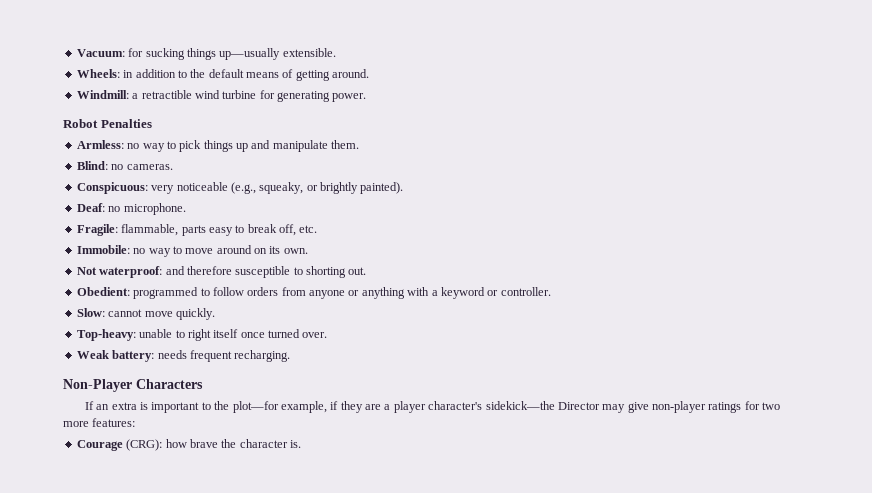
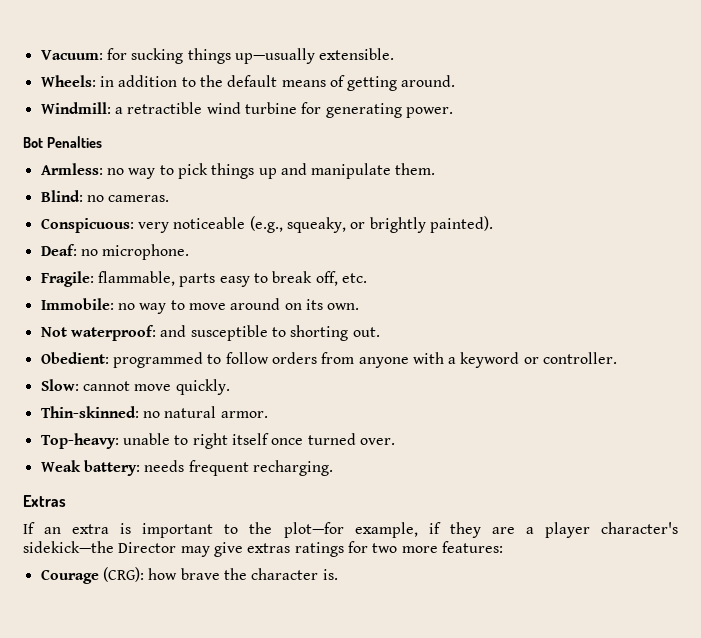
[63,119,98,128] Robot -> [23,137,43,148] Bot
[186,266,232,275] therefore -> (187, 331) none
[348,287,405,299] or anything -> (409, 362) none
(215, 314) none -> [40,406,268,418] // Thin-skinned: no natural armor.
[63,379,203,392] Non-Player Characters -> [23,495,66,507] Extras
[652,401,707,413] non-player -> [247,543,291,553] extras

